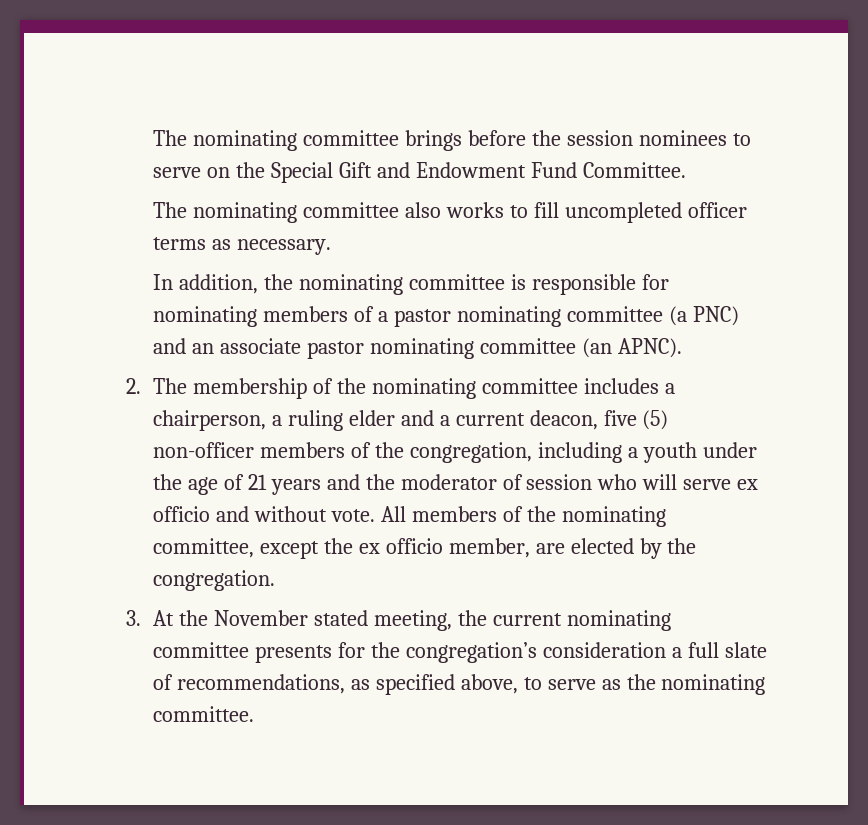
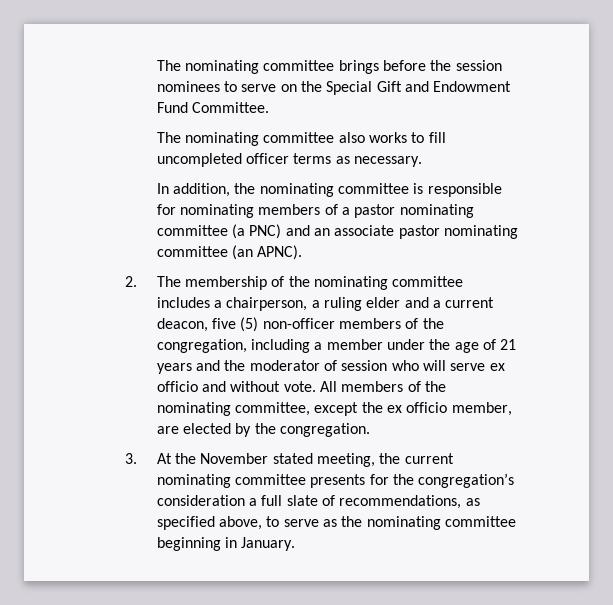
[642,442,697,463] youth -> [326,339,383,350] member
[153,706,255,722] committee. -> [445,516,517,527] [156,537,296,551] committee beginning in January.

